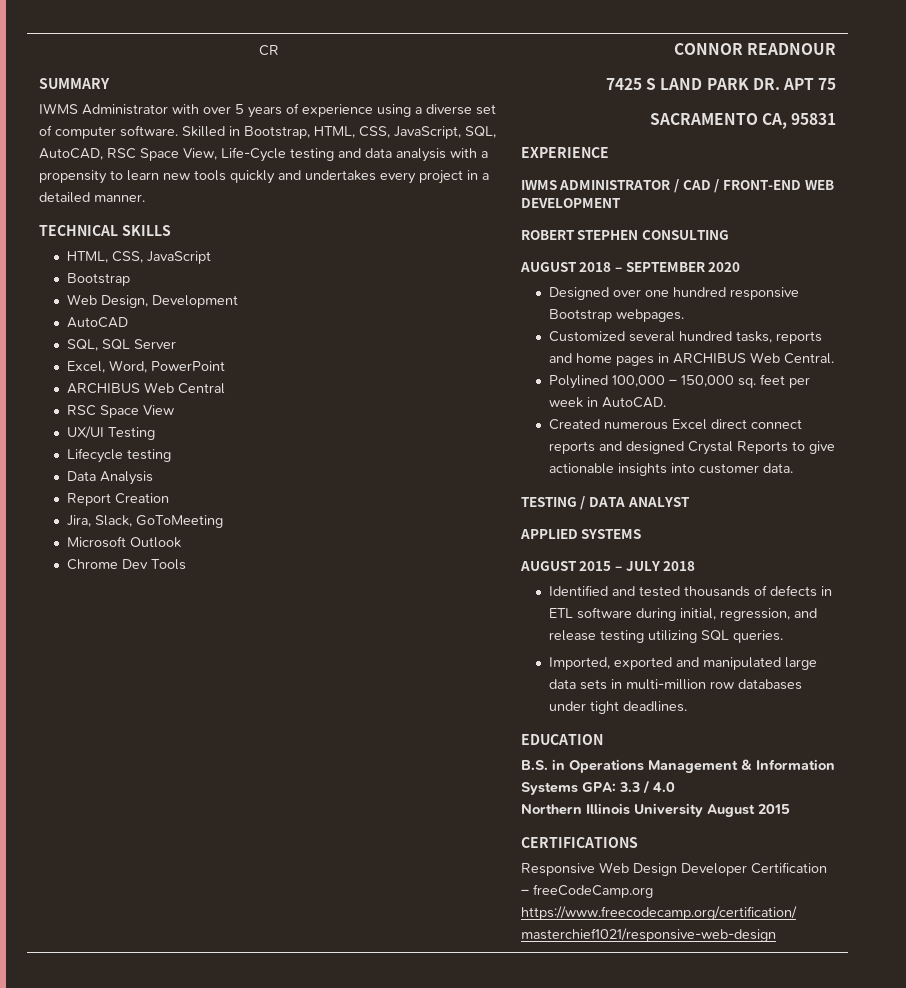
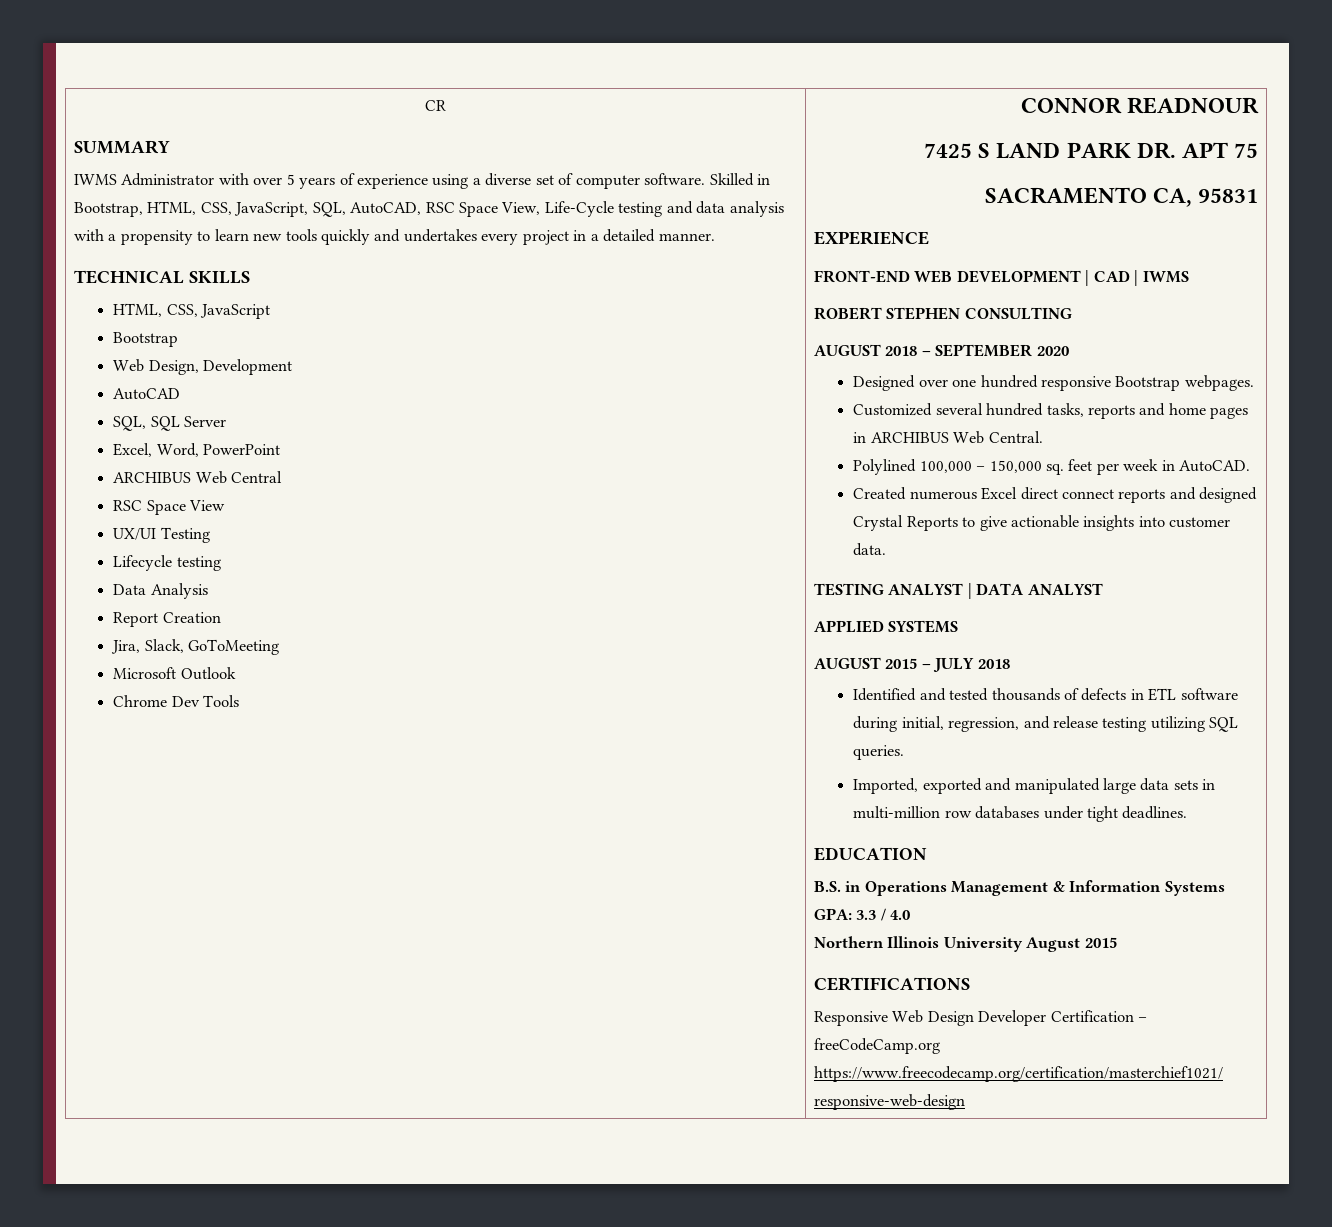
[520,179,720,193] IWMS ADMINISTRATOR / CAD / -> (929, 238) none
(621, 203) none -> [1085,270,1189,286] | CAD | IWMS
[580,496,586,510] / -> [888,583,972,599] ANALYST |

